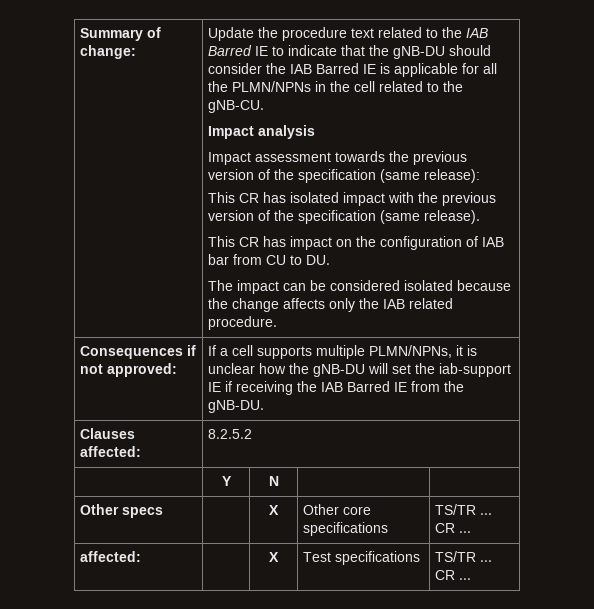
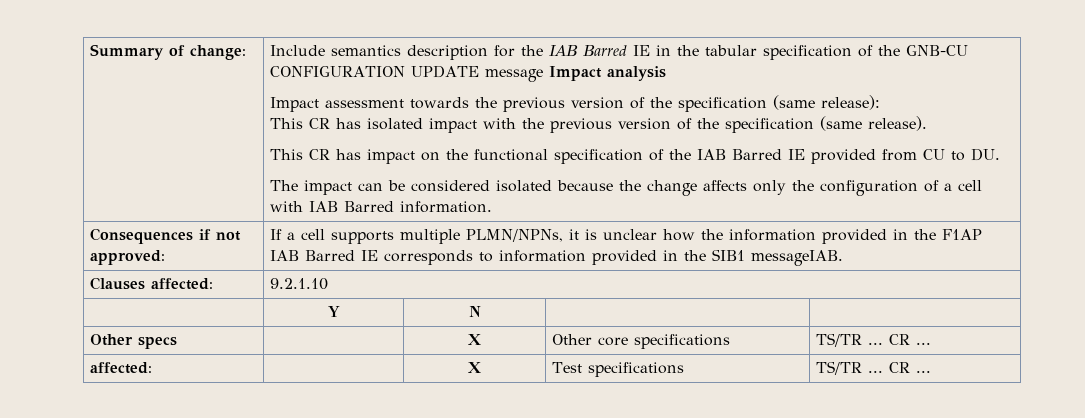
[207,27,488,41] [207,45,491,59] [207,63,497,77] [207,81,463,92] [207,100,264,113] Update the procedure text related to the IAB Barred IE to indicate that the gNB-DU should consider the IAB Barred IE is applicable for all the PLMN/NPNs in the cell related to the gNB-CU. // -> [270,45,969,60] [270,65,544,82] Include semantics description for the IAB Barred IE in the tabular specification of the GNB-CU CONFIGURATION UPDATE message
[379,236,504,250] [207,254,229,265] configuration of IAB bar -> [474,149,877,164] functional specification of the IAB Barred IE provided
[382,298,453,309] [207,316,277,330] IAB related procedure. -> [820,180,983,196] [270,201,493,213] configuration of a cell with IAB Barred information.
[312,363,511,377] [207,381,464,395] [207,400,264,413] gNB-DU will set the iab-support IE if receiving the IAB Barred IE from the gNB-DU. -> [729,229,983,244] [270,249,844,266] information provided in the F1AP IAB Barred IE corresponds to information provided in the SIB1 messageIAB.
[207,429,252,439] 8.2.5.2 -> [270,278,329,290] 9.2.1.10

